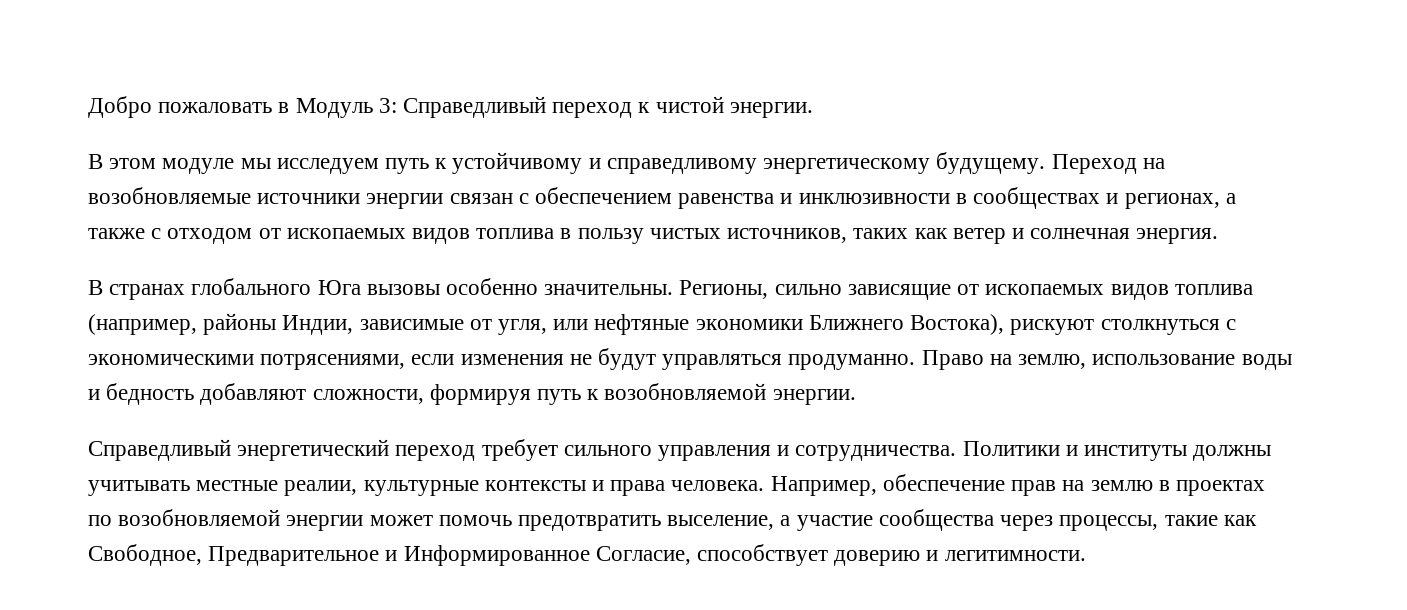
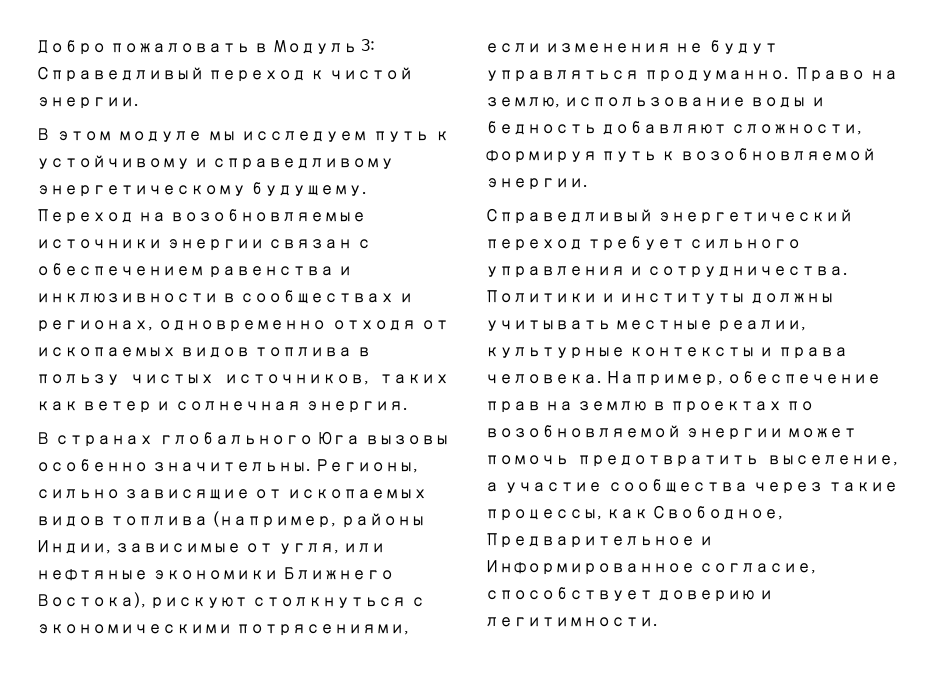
[1225,193,1236,204] [88,228,253,244] а также с отходом -> [158,320,416,332] одновременно отходя
[1059,515,1218,531] процессы, такие -> [828,482,898,492] [485,509,602,521] такие процессы,
[595,546,691,565] Согласие, -> [699,563,817,574] согласие,

